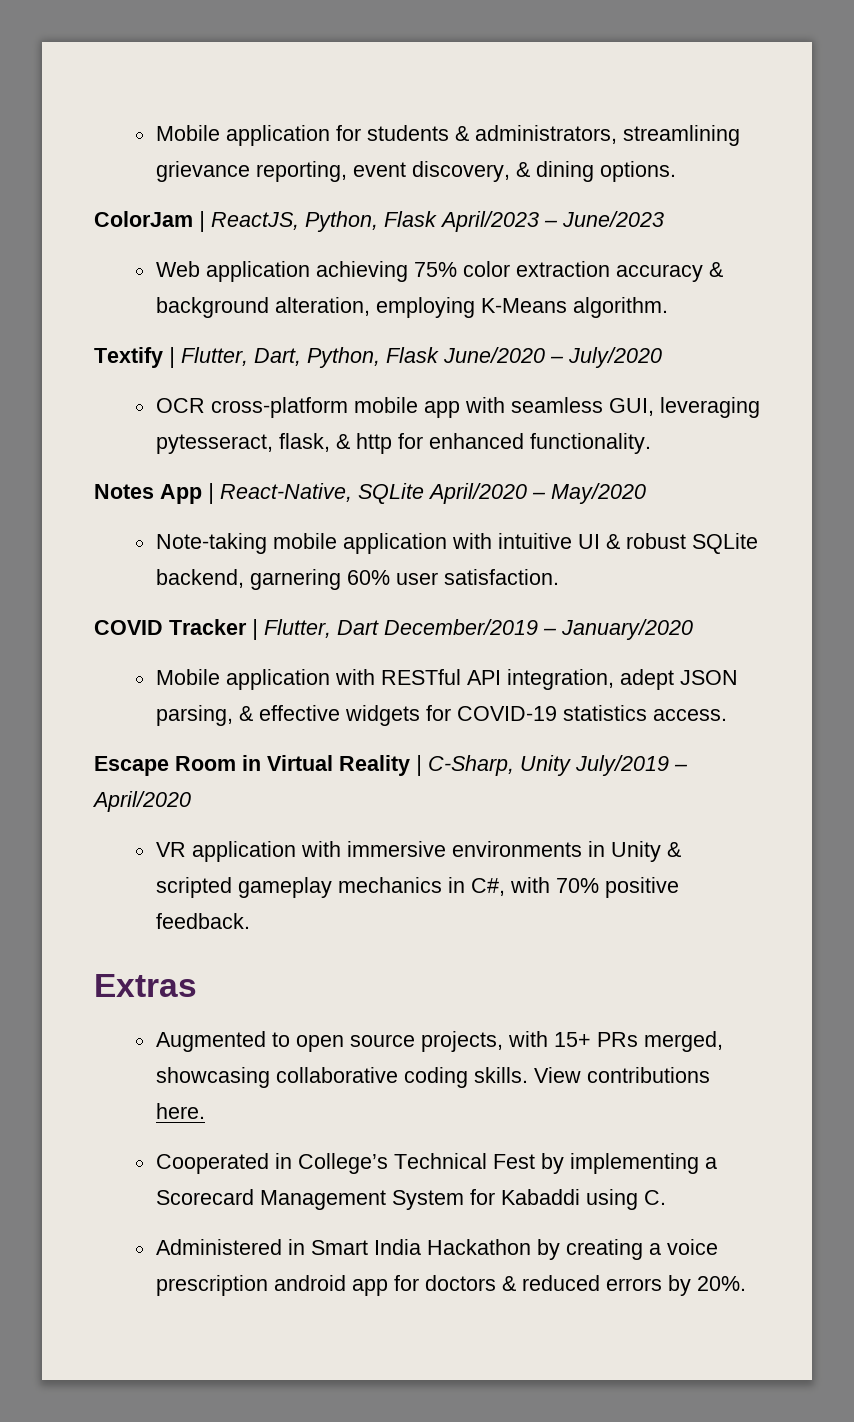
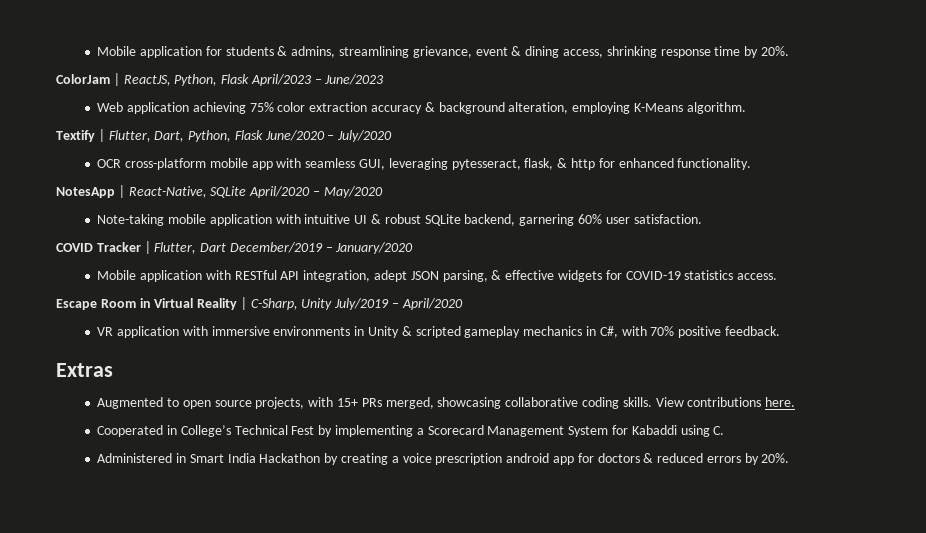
[474,125,740,146] [155,161,676,182] administrators, streamlining grievance reporting, event discovery, & dining options. -> [291,46,789,58] admins, streamlining grievance, event & dining access, shrinking response time by 20%.
[94,484,202,504] Notes App -> [56,187,115,198] NotesApp

